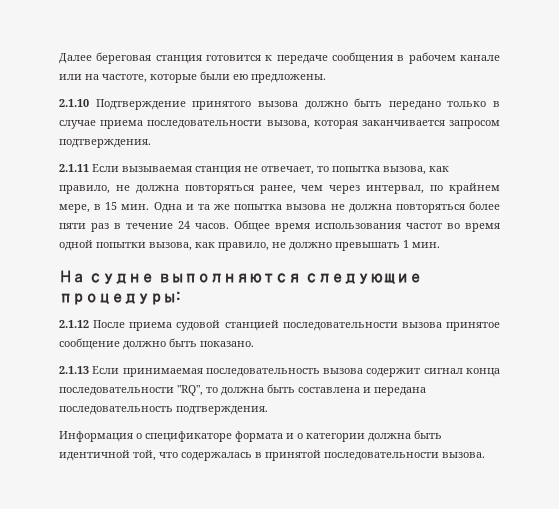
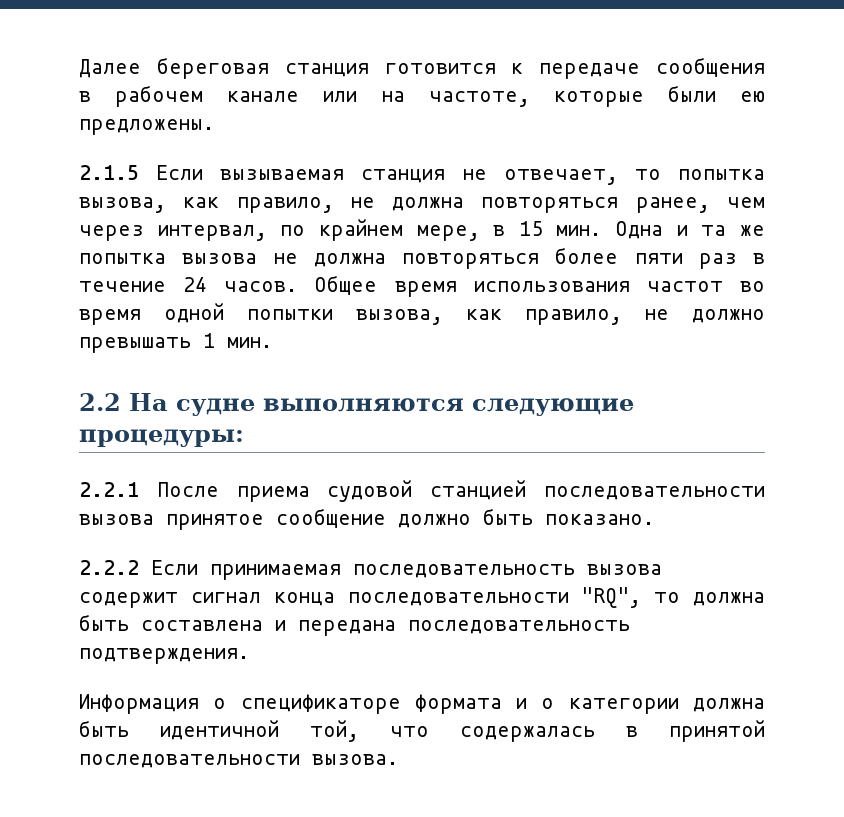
[59,98,500,110] [59,120,500,129] [59,139,151,148] [59,164,89,172] 2.1.10 Подтверждение принятого вызова должно быть передано только в случае приема последовательности вызова, которая заканчивается запросом подтверждения. // 2.1.11 -> [79,165,139,180] 2.1.5
(440, 245) none -> [79,393,121,411] 2.2
[59,320,89,328] 2.1.12 -> [79,482,139,497] 2.2.1
[59,366,89,374] 2.1.13 -> [79,560,139,575] 2.2.2

